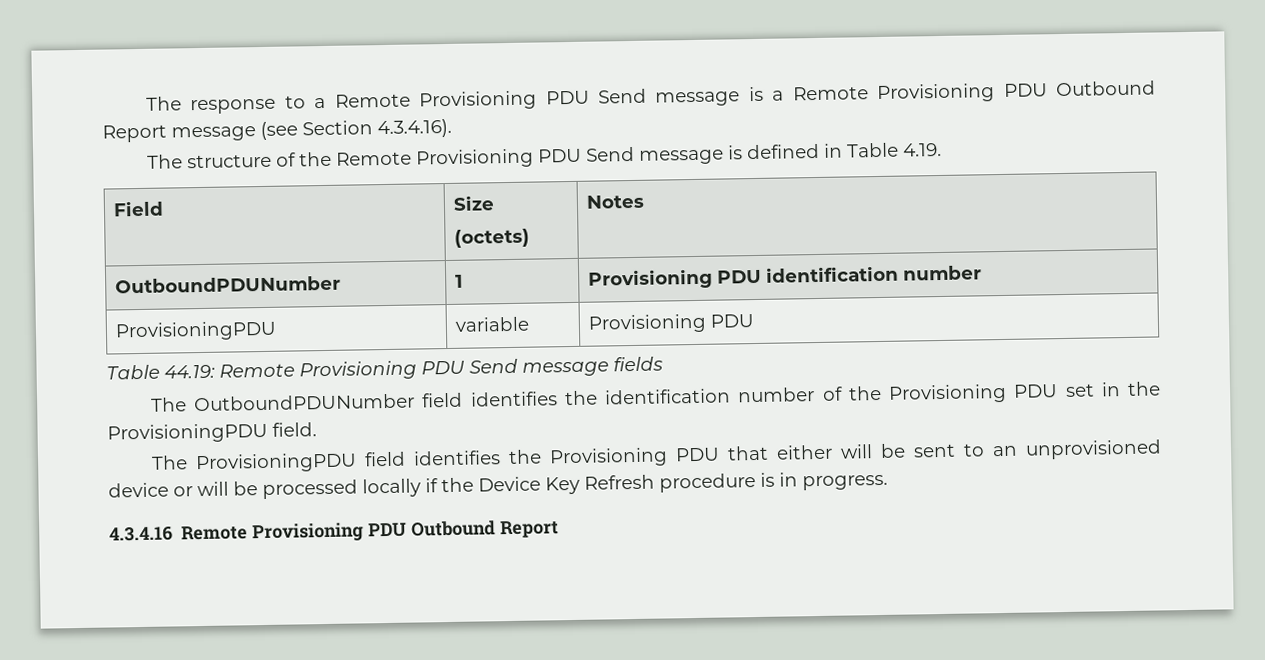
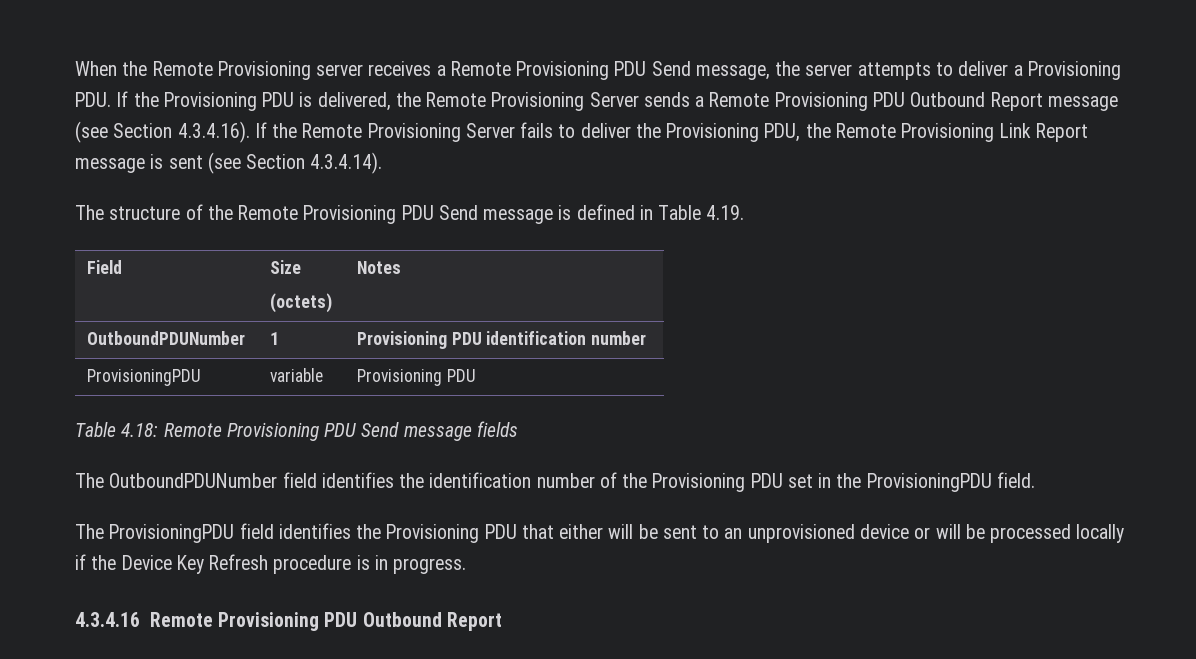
[146,95,306,115] The response to -> [75,61,432,80] When the Remote Provisioning server receives
[655,86,764,107] message is -> [695,61,1121,80] [75,91,690,111] message, the server attempts to deliver a Provisioning PDU. If the Provisioning PDU is delivered, the Remote Provisioning Server sends
(452, 128) none -> [254,122,1088,142] [75,152,383,174] If the Remote Provisioning Server fails to deliver the Provisioning PDU, the Remote Provisioning Link Report message is sent (see Section 4.3.4.14).
[164,364,215,379] 44.19: -> [121,423,159,437] 4.18:

